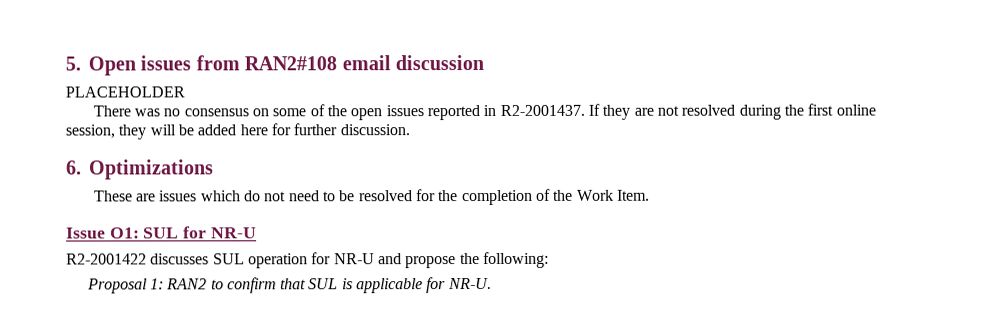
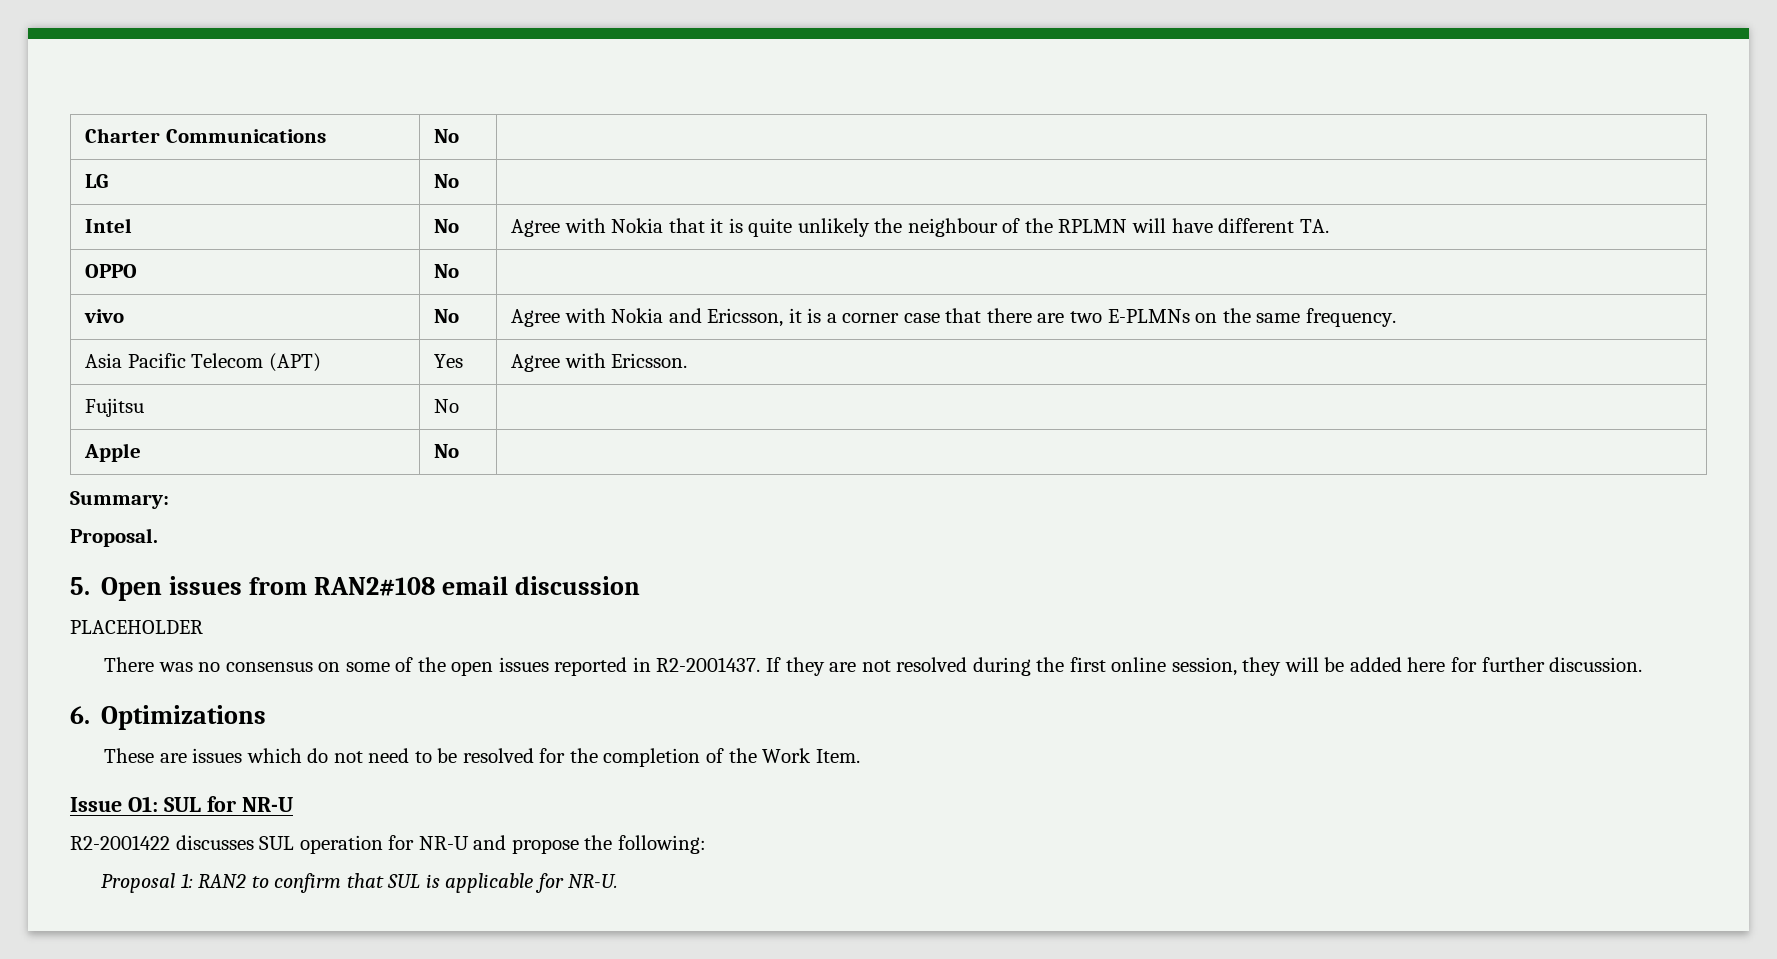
(65, 63) none -> [85,128,326,143] [434,129,460,143] [85,174,109,188] [434,174,460,188] [85,218,133,233] [434,219,460,233] [511,218,1329,237] [85,264,138,278] [434,264,460,278] [84,309,125,323] [434,309,460,323] [511,308,1396,327] [85,353,321,372] [434,354,464,368] [511,353,688,372] [85,398,145,417] [434,399,460,413] [84,443,142,462] [434,444,460,458] [70,491,169,509] [70,528,158,547] Charter Communications | No | // LG | No | // Intel | No | Agree with Nokia that it is quite unlikely the neighbour of the RPLMN will have different TA. // OPPO | No | // vivo | No | Agree with Nokia and Ericsson, it is a corner case that there are two E-PLMNs on the same frequency. // Asia Pacific Telecom (APT) | Yes | Agree with Ericsson. // Fujitsu | No | // Apple | No | // Summary: // Proposal. //

